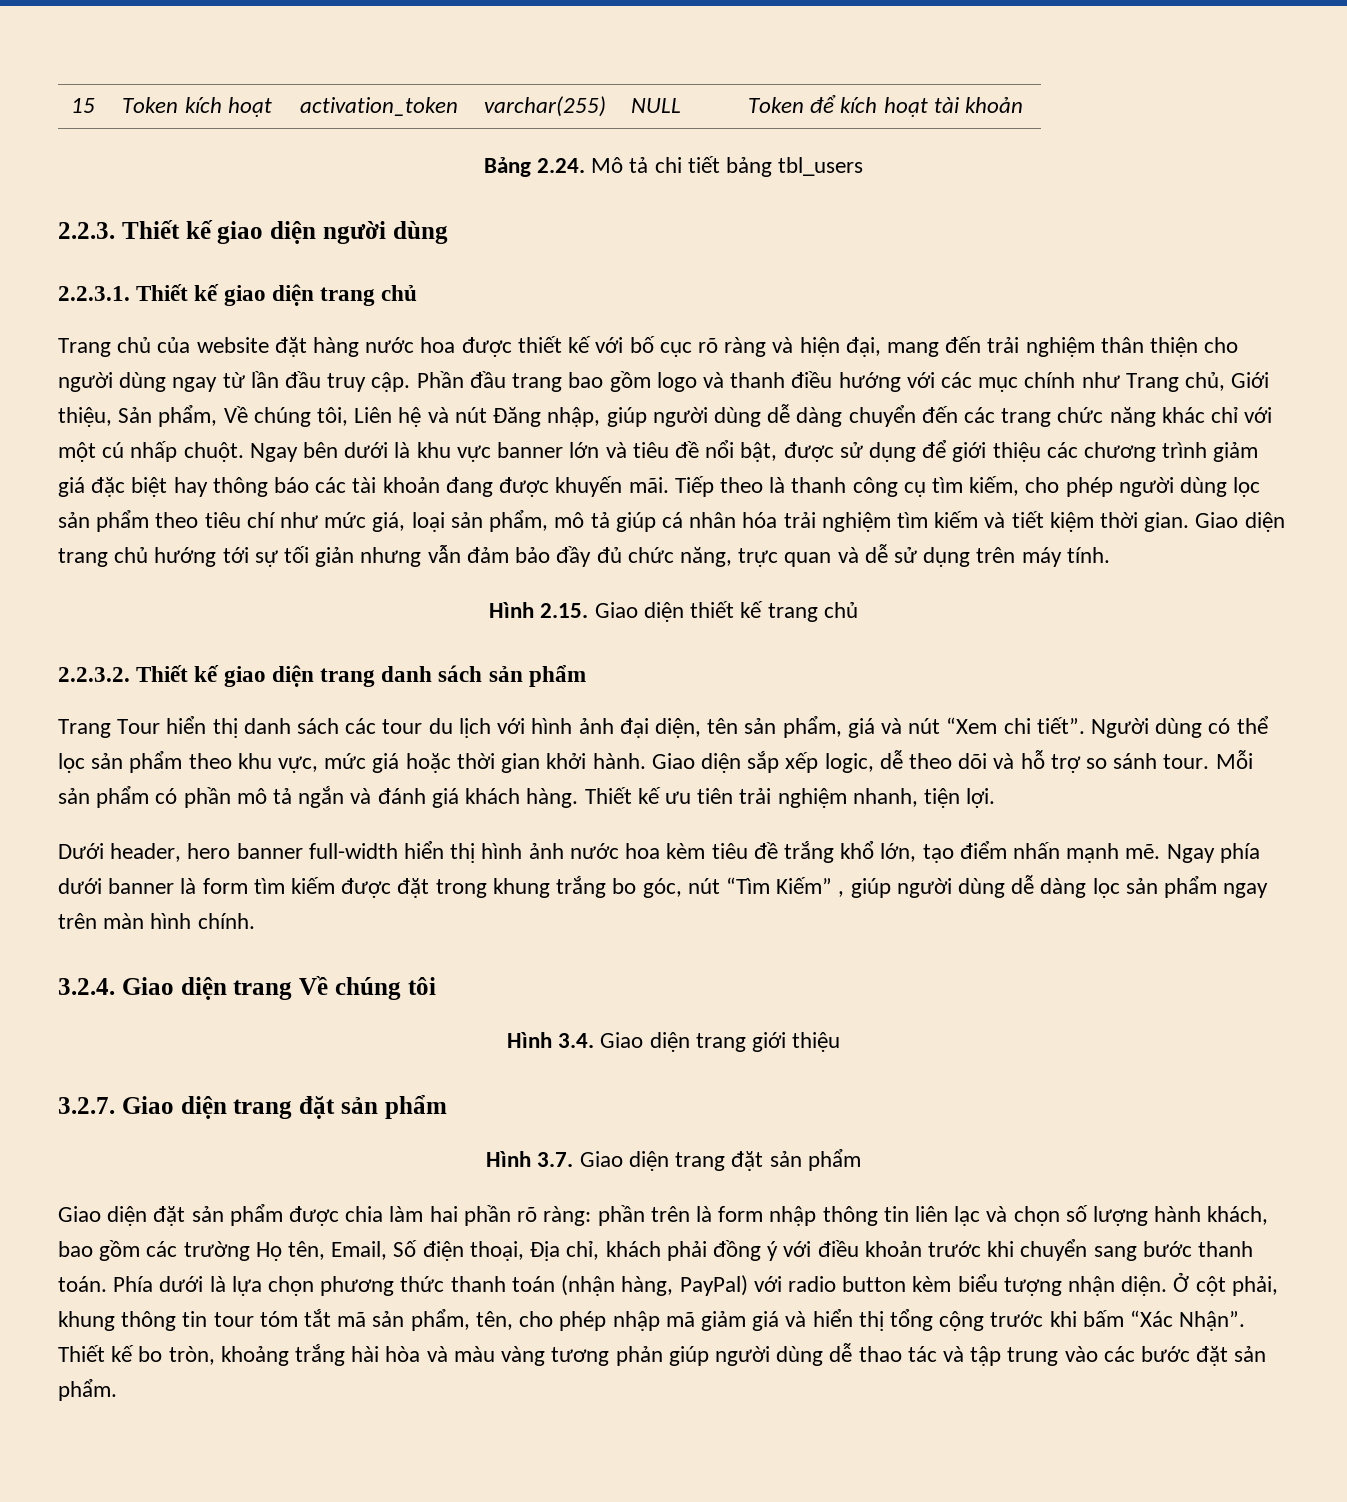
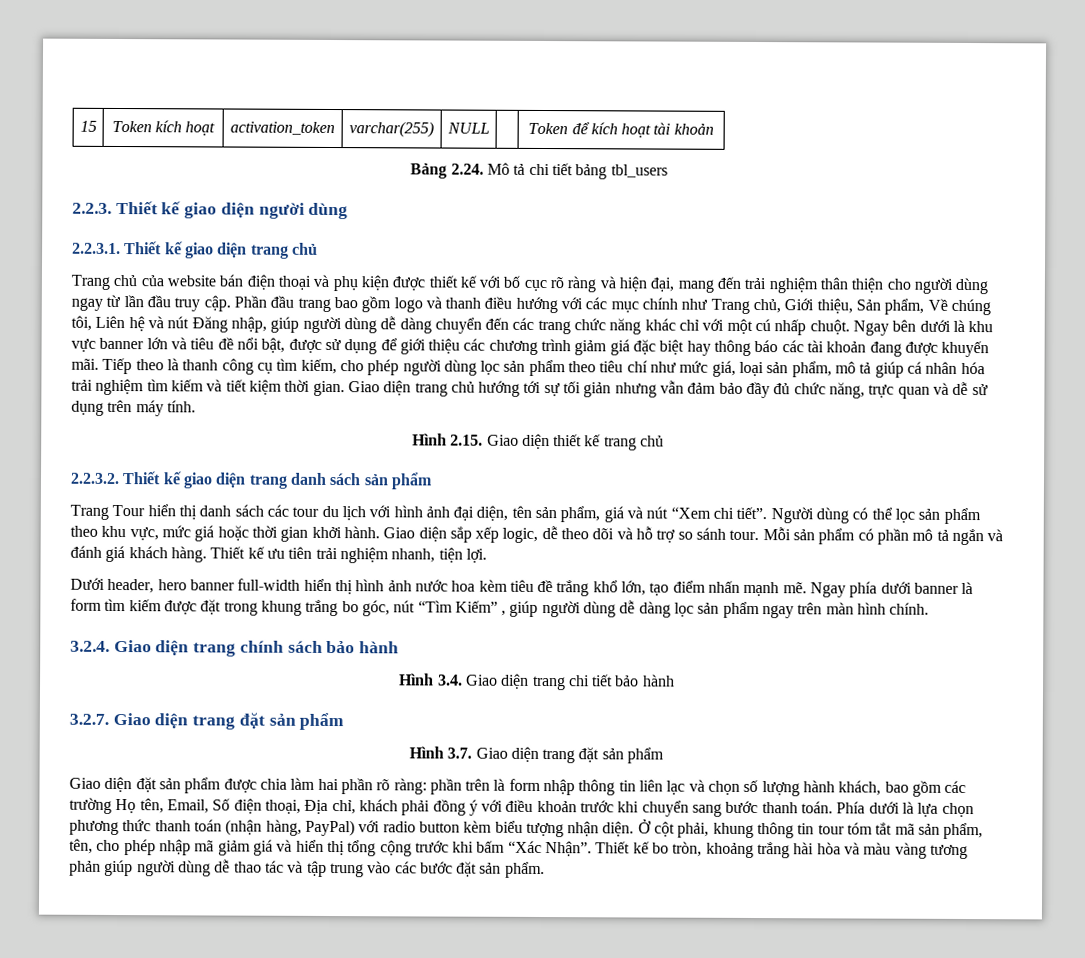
[274,337,456,357] đặt hàng nước hoa -> [219,274,389,292] bán điện thoại và phụ kiện
[299,976,436,1000] Về chúng tôi -> [239,640,400,654] chính sách bảo hành
[751,1032,841,1052] giới thiệu -> [568,674,675,687] chi tiết bảo hành

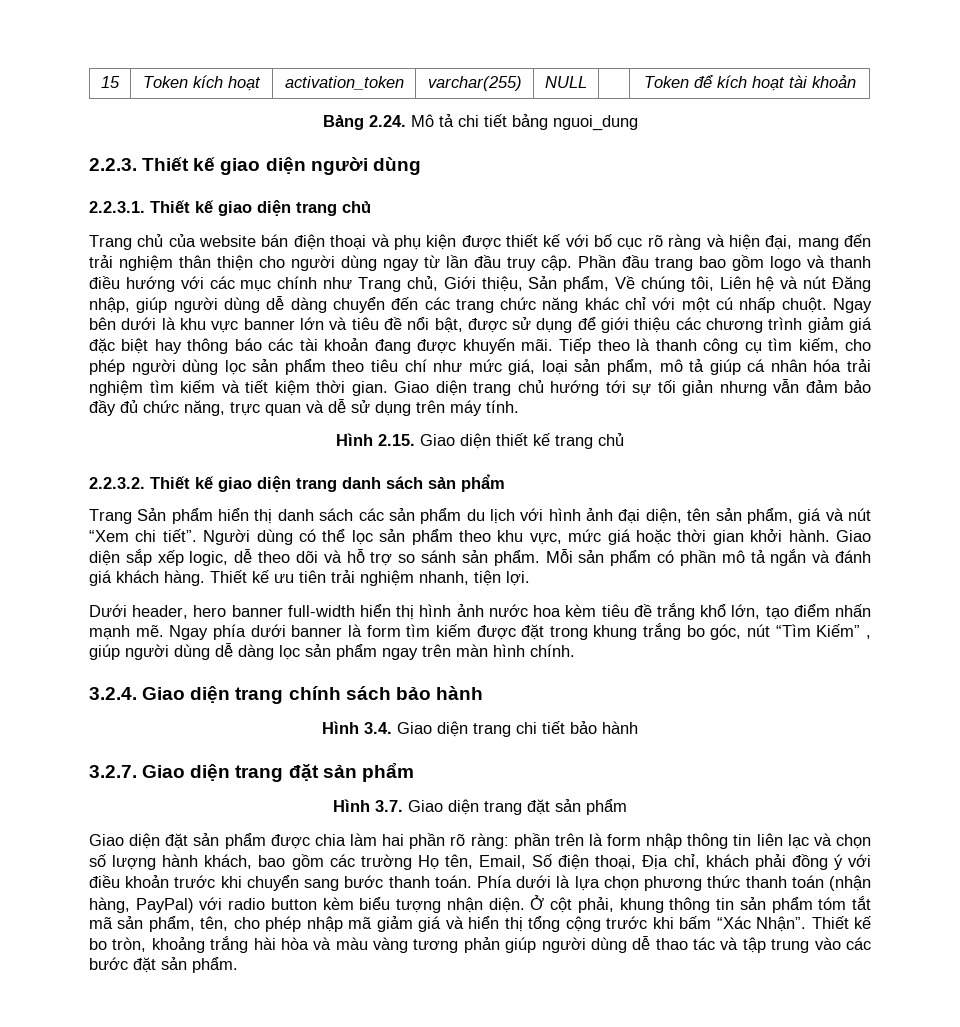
[610,164,668,178] tbl_users -> [552,115,638,131] nguoi_dung
[112,504,146,517] Tour -> [137,508,213,524] Sản phẩm
[292,506,320,517] tour -> [388,508,462,524] sản phẩm
[729,529,760,541] tour. -> [461,550,540,566] sản phẩm.
[817,824,845,835] tour -> [739,897,813,913] sản phẩm

